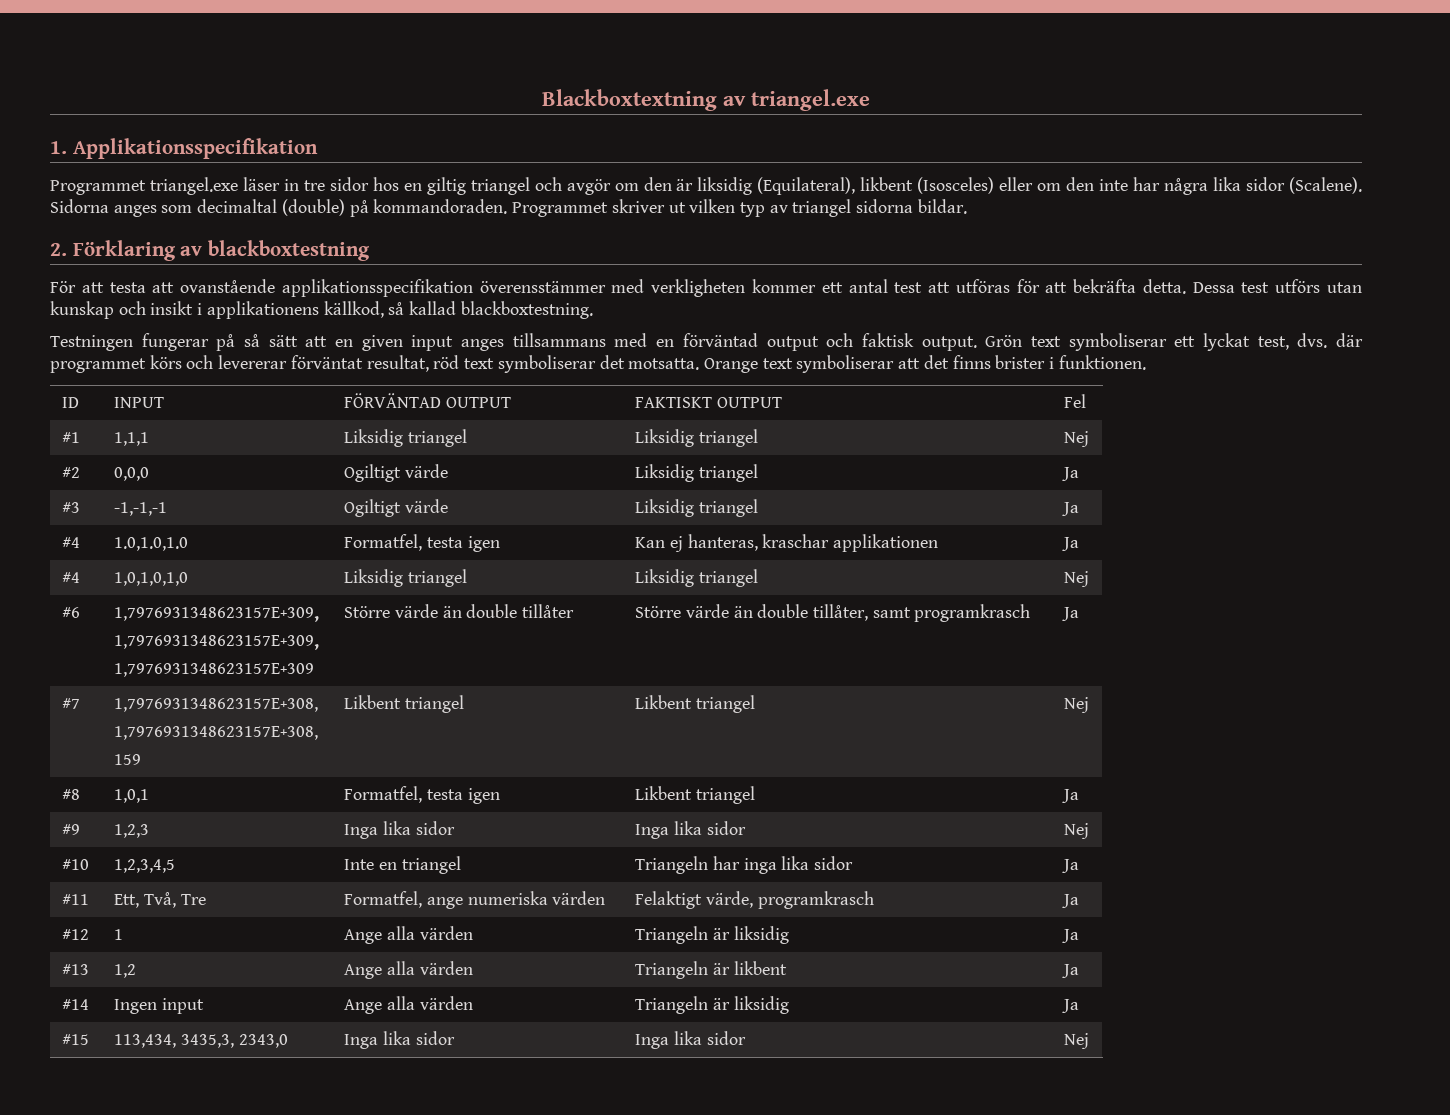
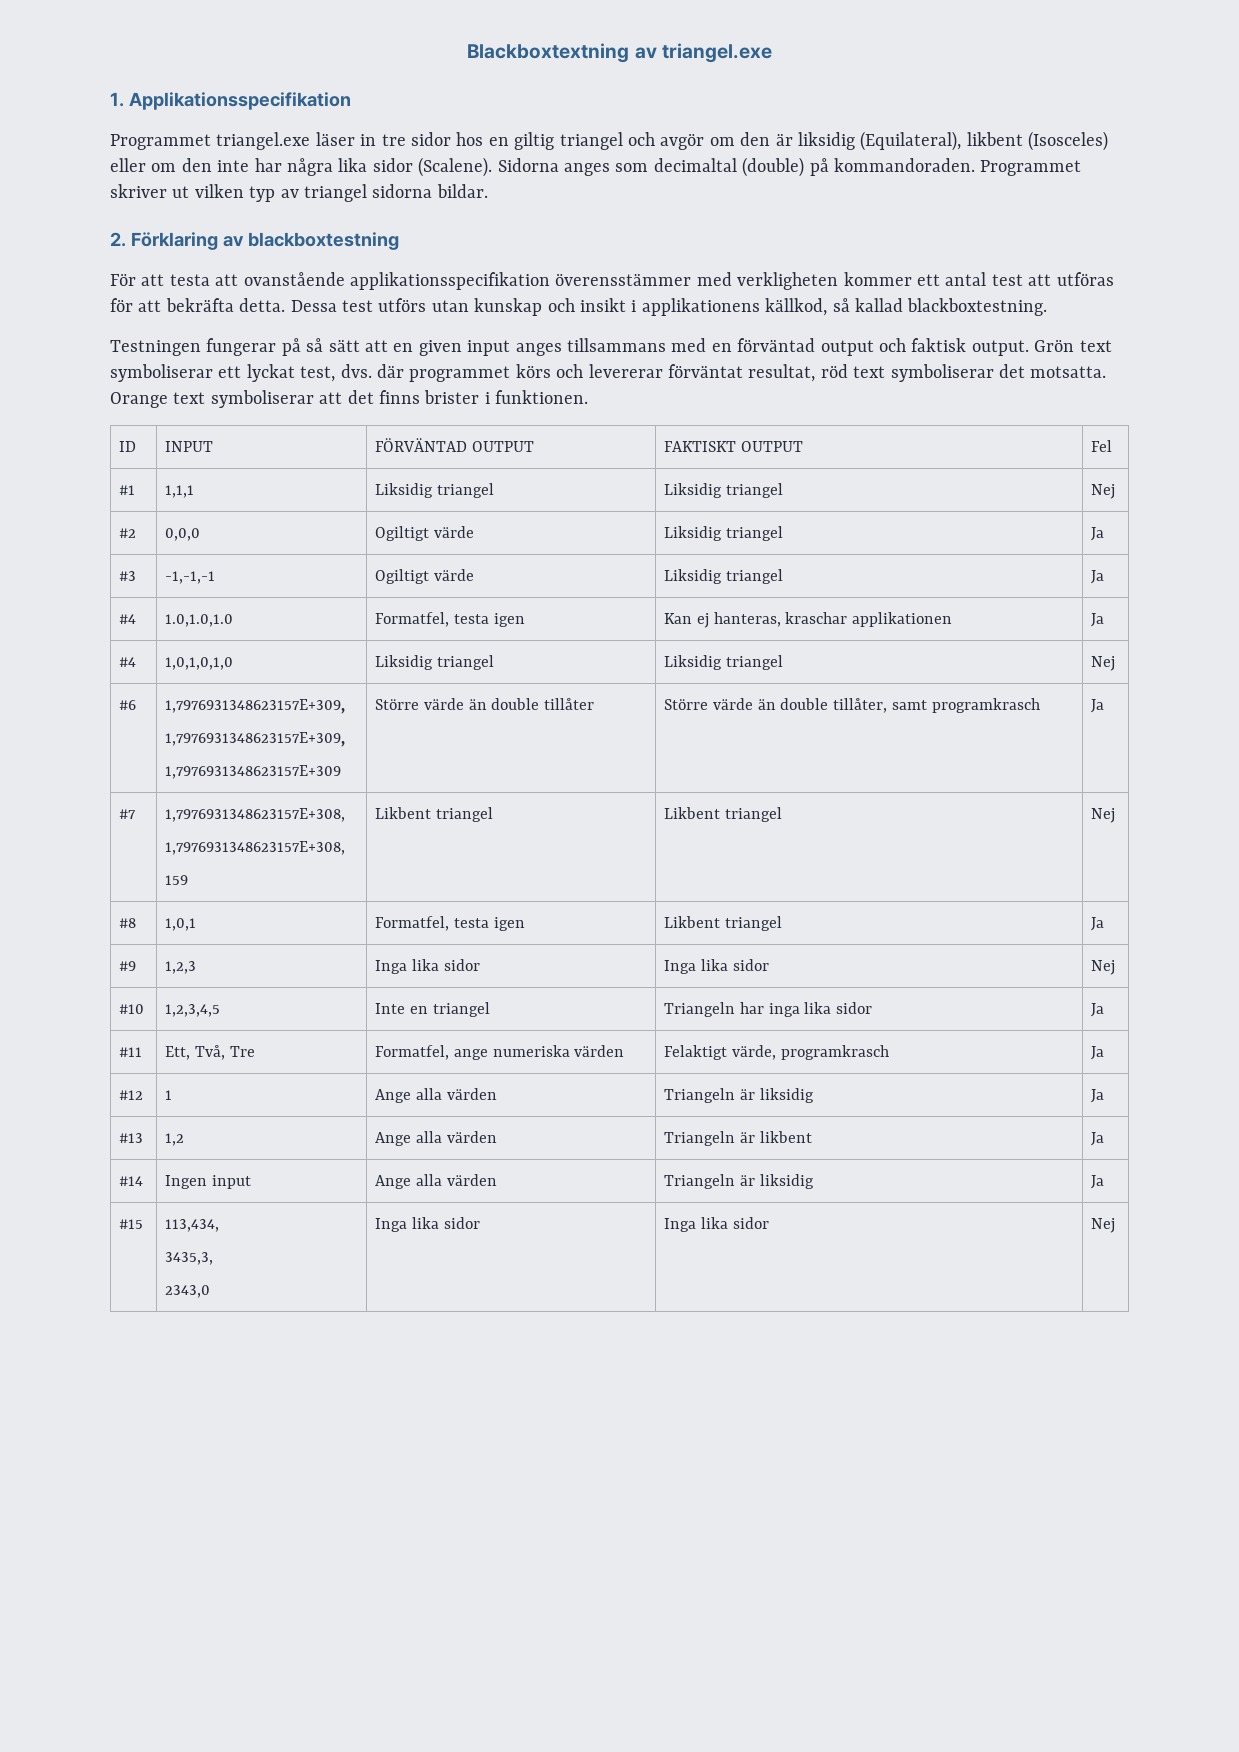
(177, 1041) none -> (219, 1225) //
(234, 1041) none -> (213, 1258) //

